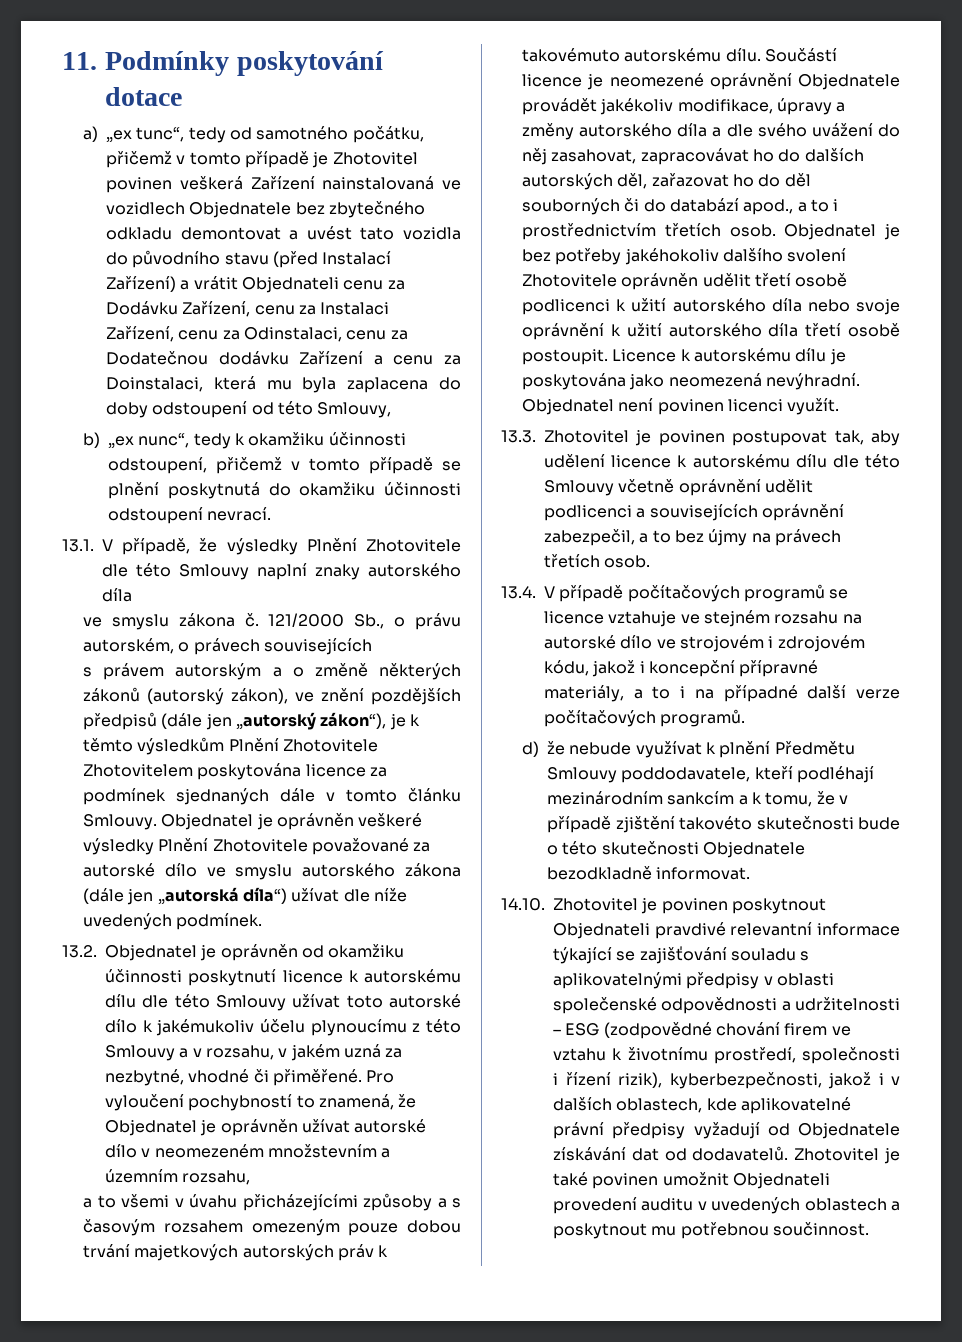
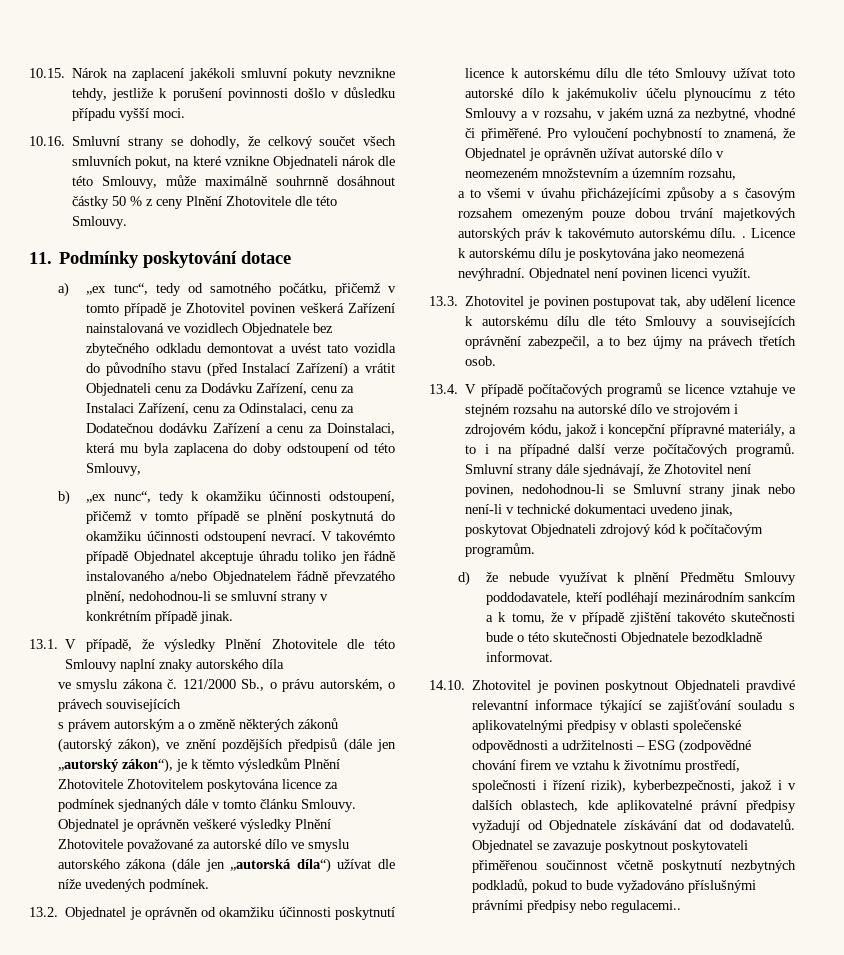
(62, 61) none -> [29,68,395,81] [72,87,395,101] [72,108,186,121] [29,136,396,149] [72,156,395,169] [72,175,395,189] [72,196,338,209] [72,216,128,229] 10.15. Nárok na zaplacení jakékoli smluvní pokuty nevznikne tehdy, jestliže k porušení povinnosti došlo v důsledku případu vyšší moci. // 10.16. Smluvní strany se dohodly, že celkový součet všech smluvních pokut, na které vznikne Objednateli nárok dle této Smlouvy, může maximálně souhrnně dosáhnout částky 50 % z ceny Plnění Zhotovitele dle této Smlouvy. //
(272, 514) none -> [320,531,395,541] [86,551,396,564] [86,571,395,584] [86,591,329,604] [86,611,234,624] V takovémto případě Objednatel akceptuje úhradu toliko jen řádně instalovaného a/nebo Objednatelem řádně převzatého plnění, nedohodnou-li se smluvní strany v konkrétním případě jinak.
[764,48,837,62] [522,73,900,90] [522,98,846,115] [522,123,900,140] [522,148,864,165] [522,173,811,190] [522,198,839,215] [522,223,900,240] [522,248,847,265] [522,273,848,290] [522,298,900,315] [522,323,900,340] [522,349,609,365] Součástí licence je neomezené oprávnění Objednatele provádět jakékoliv modifikace, úpravy a změny autorského díla a dle svého uvážení do něj zasahovat, zapracovávat ho do dalších autorských děl, zařazovat ho do děl souborných či do databází apod., a to i prostřednictvím třetích osob. Objednatel je bez potřeby jakéhokoliv dalšího svolení Zhotovitele oprávněn udělit třetí osobě podlicenci k užití autorského díla nebo svoje oprávnění k užití autorského díla třetí osobě postoupit. -> [741,236,746,238] .
[618,479,813,496] [544,505,632,521] včetně oprávnění udělit podlicenci -> (698, 322) none
(746, 718) none -> [465,464,752,477] [465,484,795,497] [465,504,734,517] [465,524,764,537] [465,543,536,557] Smluvní strany dále sjednávají, že Zhotovitel není povinen, nedohodnou-li se Smluvní strany jinak nebo není-li v technické dokumentaci uvedeno jinak, poskytovat Objednateli zdrojový kód k počítačovým programům.
[794,1148,900,1164] [553,1172,830,1189] [553,1197,901,1214] [553,1222,869,1239] Zhotovitel je také povinen umožnit Objednateli provedení auditu v uvedených oblastech a poskytnout mu potřebnou součinnost. -> [472,840,749,853] [472,860,796,873] [472,879,757,893] [472,900,682,913] Objednatel se zavazuje poskytnout poskytovateli přiměřenou součinnost včetně poskytnutí nezbytných podkladů, pokud to bude vyžadováno příslušnými právními předpisy nebo regulacemi..

